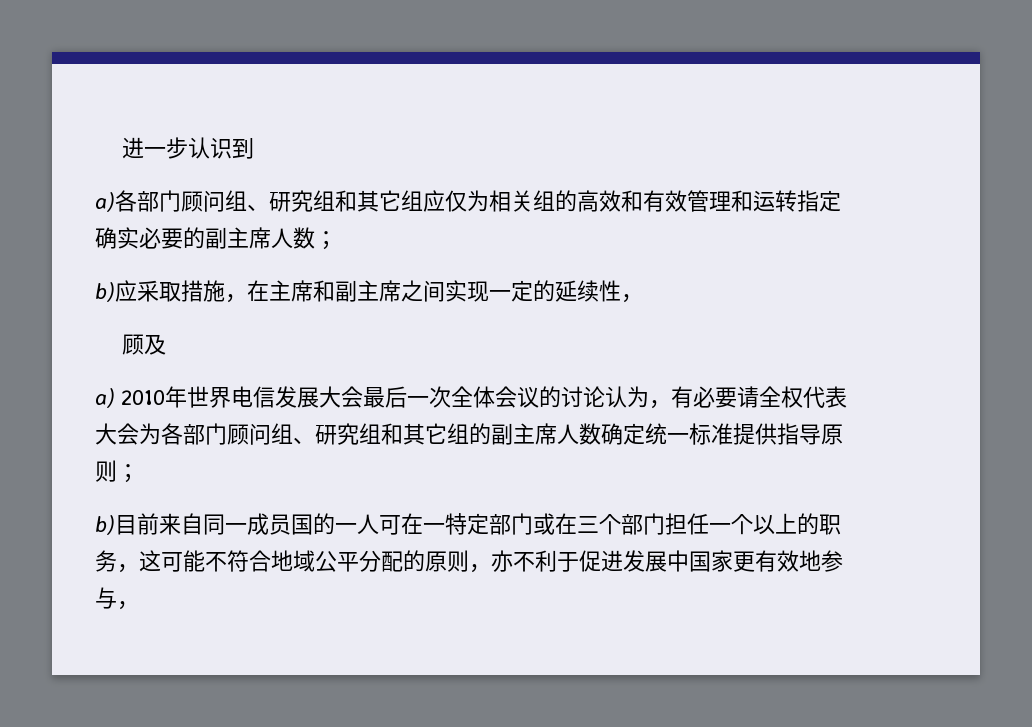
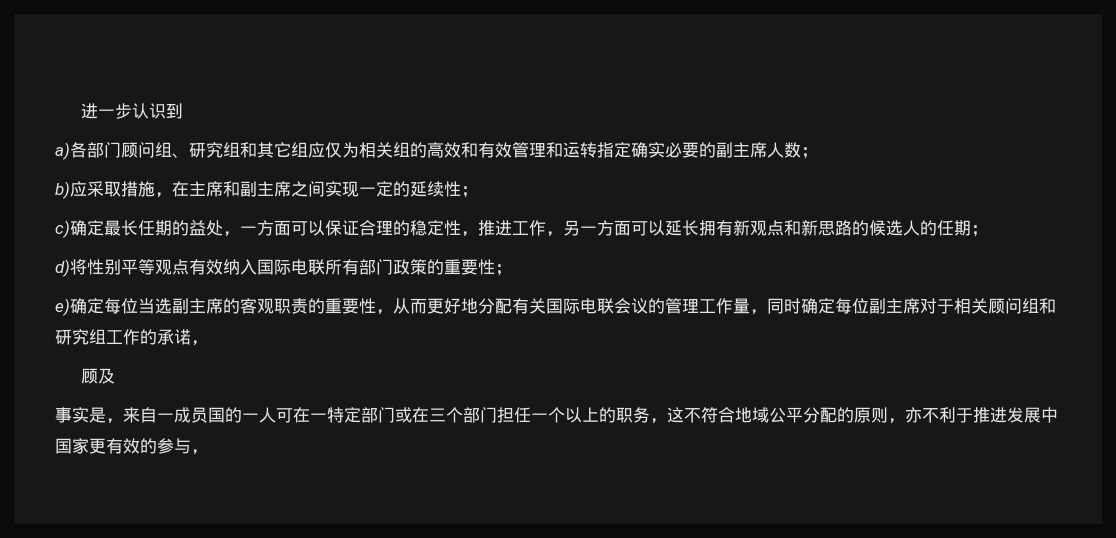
[621,294,643,303] [122,334,167,355] [95,386,847,409] [95,423,843,445] [95,460,139,483] [95,513,225,535] ， // 顾及 // a) 2010年世界电信发展大会最后一次全体会议的讨论认为，有必要请全权代表大会为各部门顾问组、研究组和其它组的副主席人数确定统一标准提供指导原则； // b)目前来自同 -> [461,186,478,198] [55,220,988,238] [55,259,512,277] [55,298,1056,316] [55,329,208,346] [81,368,116,384] [55,407,157,424] ； // c)确定最长任期的益处，一方面可以保证合理的稳定性，推进工作，另一方面可以延长拥有新观点和新思路的候选人的任期； // d)将性别平等观点有效纳入国际电联所有部门政策的重要性； // e)确定每位当选副主席的客观职责的重要性，从而更好地分配有关国际电联会议的管理工作量，同时确定每位副主席对于相关顾问组和研究组工作的承诺， // 顾及 // 事实是，来自
[161,550,205,572] 可能 -> (684, 415) none
[579,550,601,572] 促 -> [973,407,990,423] 推
[799,550,821,571] 地 -> [140,438,157,454] 的

